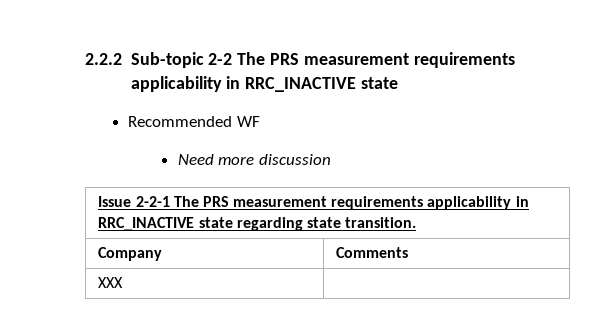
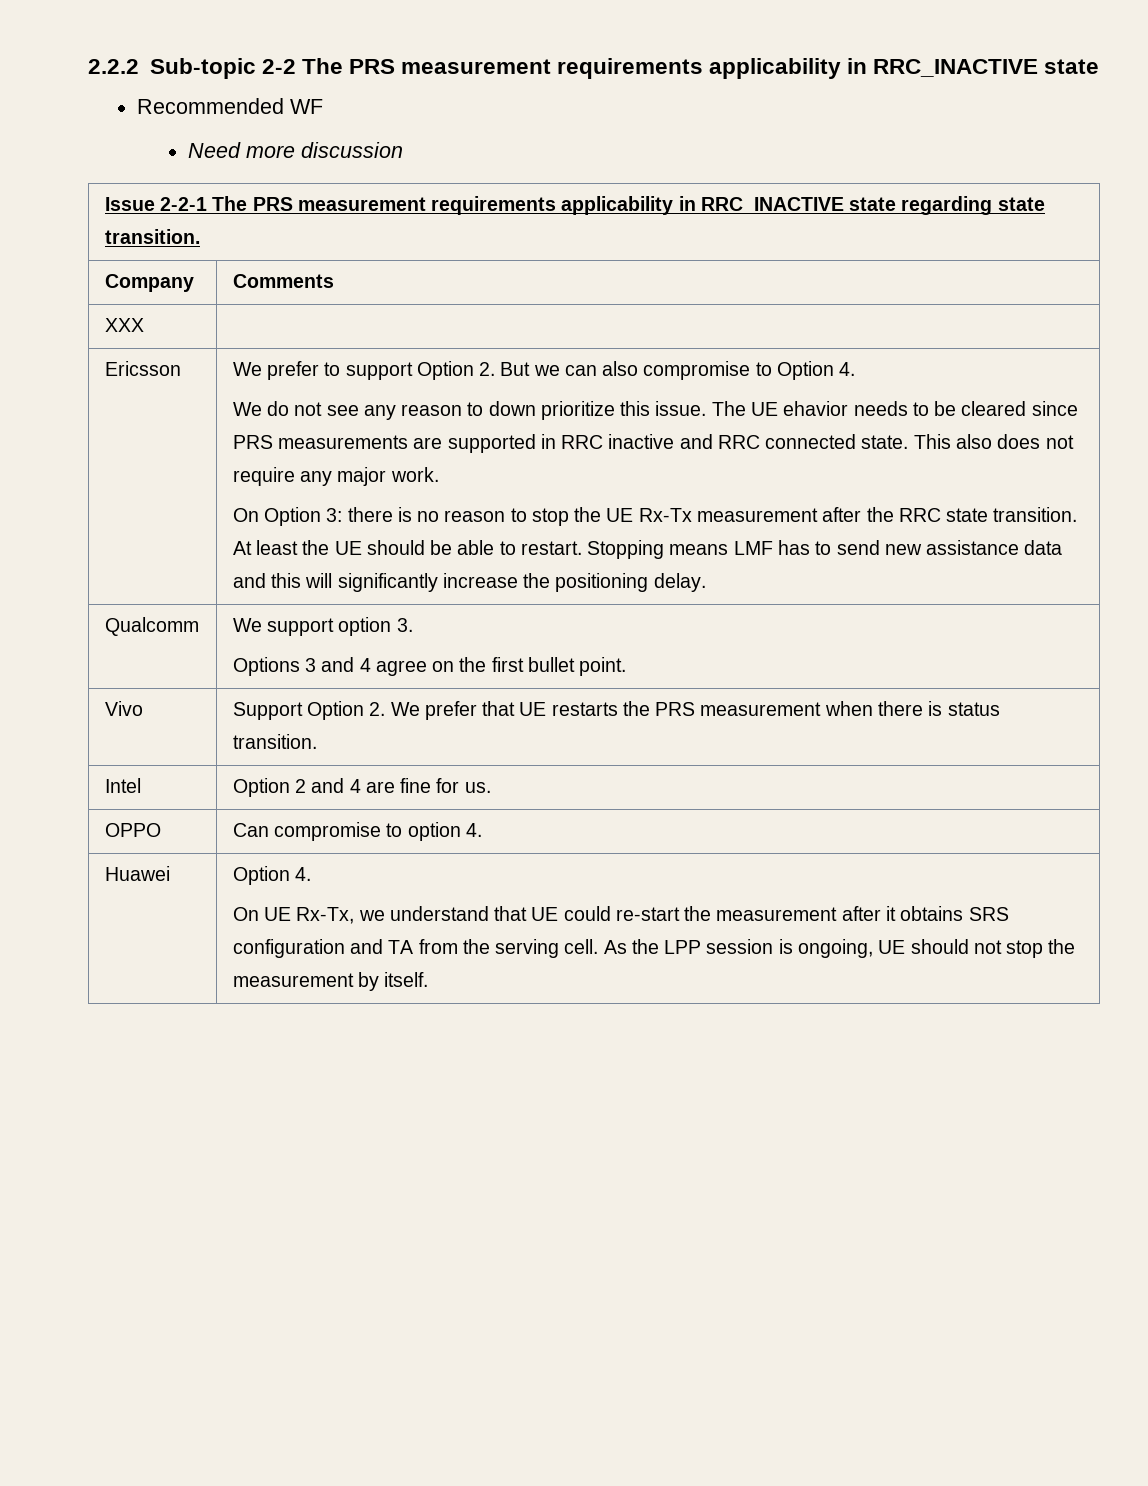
(124, 282) none -> [104,361,181,376] [232,361,856,380] [232,401,1078,420] [232,434,1074,453] [232,467,439,486] [232,507,1078,526] [232,540,1063,559] [232,573,706,592] [104,617,199,636] [232,617,413,636] [232,657,627,676] [104,701,143,716] [232,701,1000,720] [232,734,317,749] [104,778,141,793] [232,778,491,797] [104,823,161,837] [232,822,482,841] [104,866,170,881] [232,866,312,885] [232,906,1009,924] [232,939,1076,958] [232,972,429,991] // Ericsson | We prefer to support Option 2. But we can also compromise to Option 4. // We do not see any reason to down prioritize this issue. The UE ehavior needs to be cleared since PRS measurements are supported in RRC inactive and RRC connected state. This also does not require any major work. // On Option 3: there is no reason to stop the UE Rx-Tx measurement after the RRC state transition. At least the UE should be able to restart. Stopping means LMF has to send new assistance data and this will significantly increase the positioning delay. // Qualcomm | We support option 3. // Options 3 and 4 agree on the first bullet point. // Vivo | Support Option 2. We prefer that UE restarts the PRS measurement when there is status transition. // Intel | Option 2 and 4 are fine for us. // OPPO | Can compromise to option 4. // Huawei | Option 4. // On UE Rx-Tx, we understand that UE could re-start the measurement after it obtains SRS configuration and TA from the serving cell. As the LPP session is ongoing, UE should not stop the measurement by itself.

